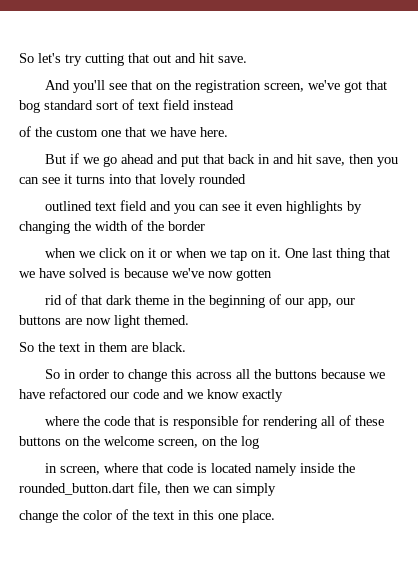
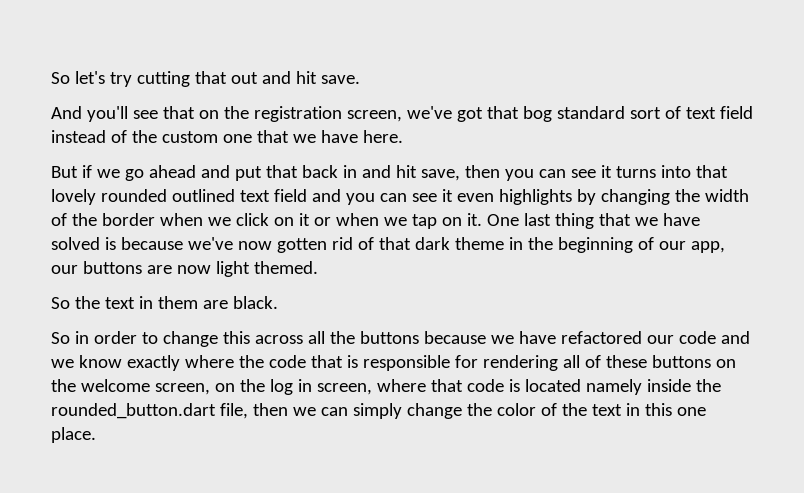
(234, 105) // -> (106, 136) none
(246, 179) // -> (167, 195) none
(205, 226) // -> (155, 219) none
(272, 275) // -> (327, 245) none
(283, 395) // -> (180, 363) none
(259, 442) // -> (293, 387) none
(276, 489) // -> (402, 411) none

